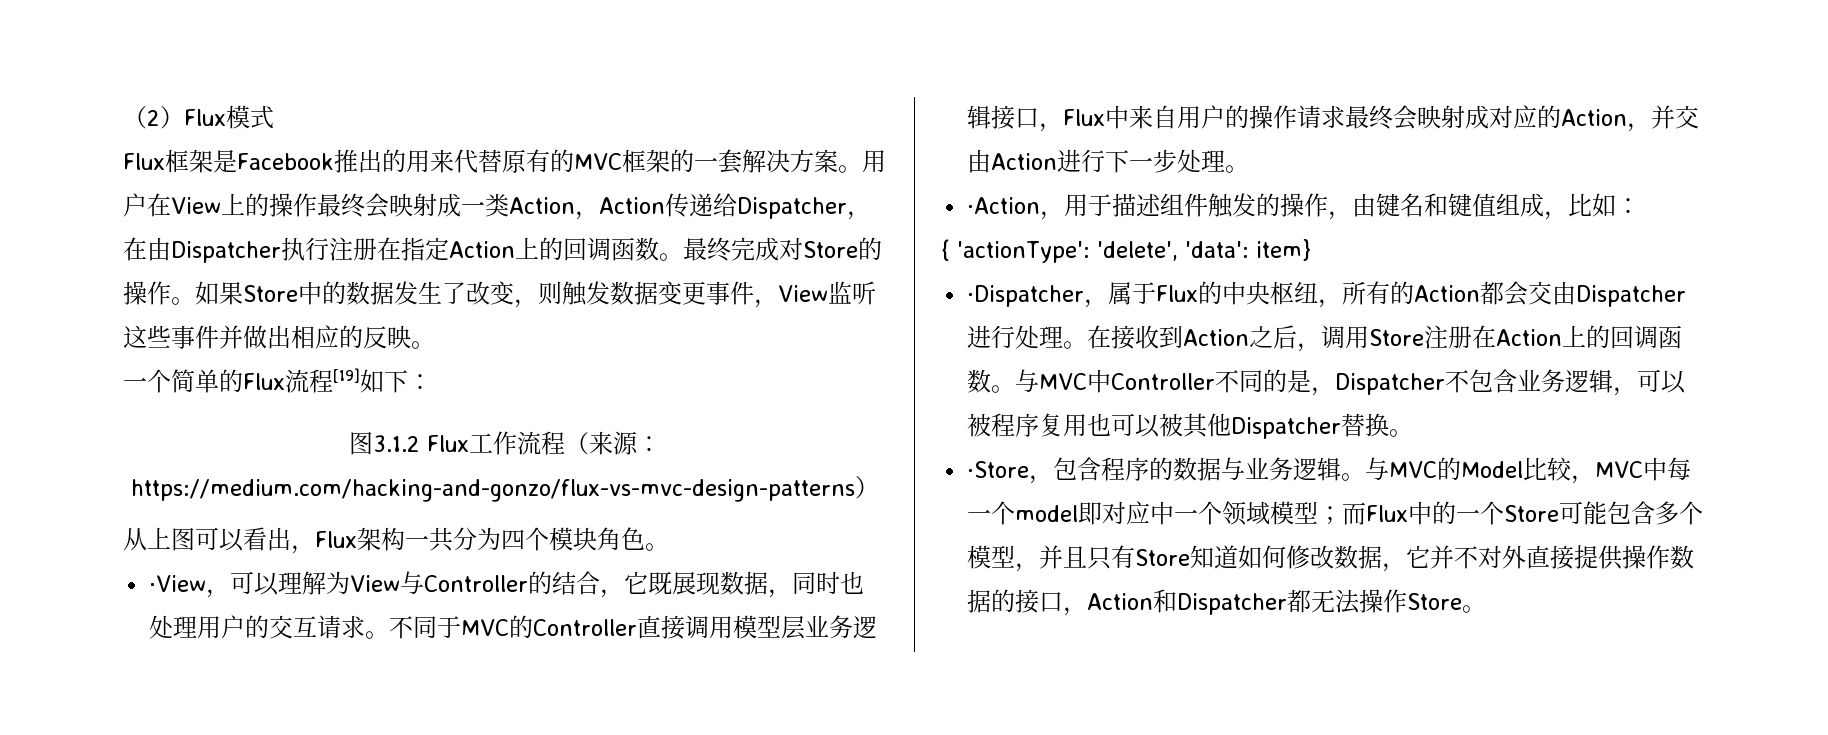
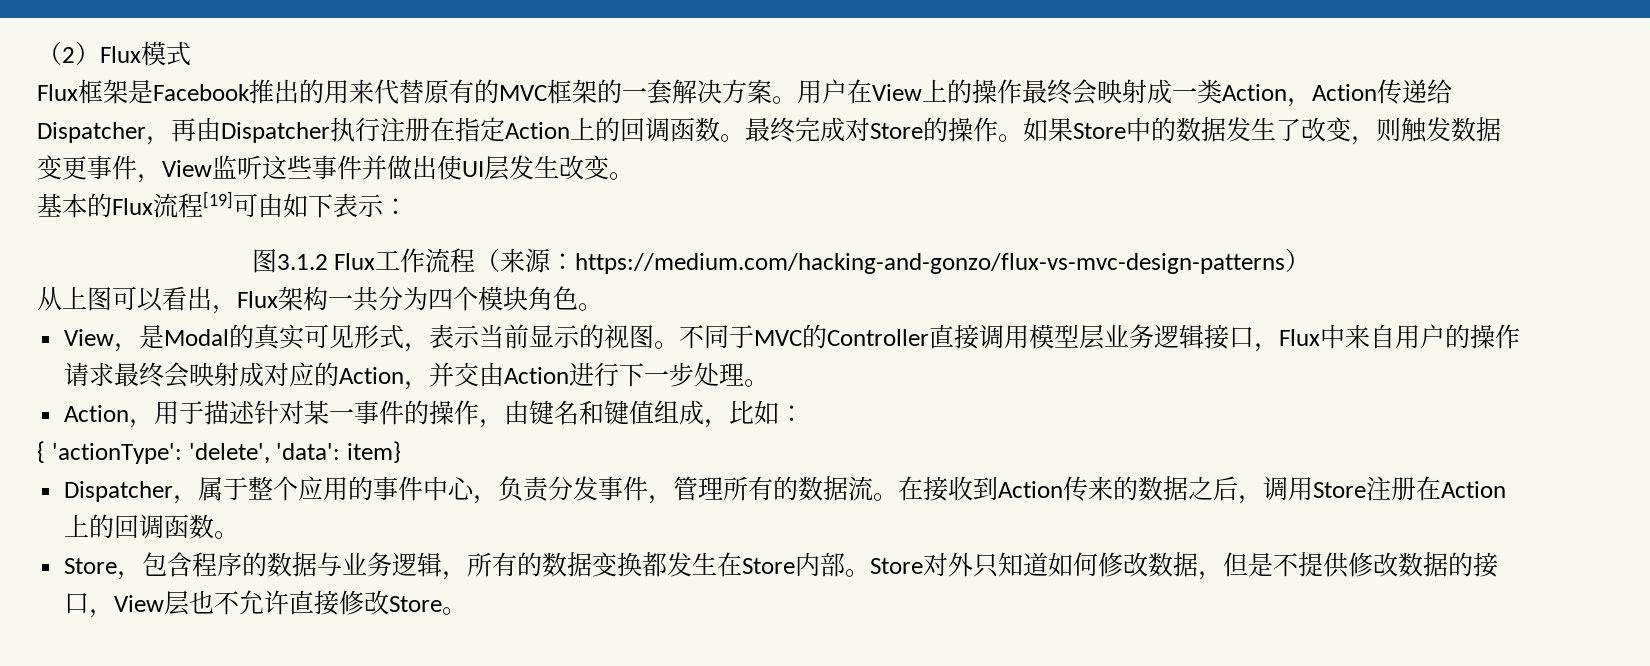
[123,237,147,261] 在 -> [171,118,196,142] 再
[291,325,435,349] [123,369,219,393] 相应的反映。 // 一个简单 -> [437,155,634,181] [37,193,87,218] 使UI层发生改变。 // 基本
[360,369,408,393] 如下 -> [233,193,384,218] 可由如下表示
[149,571,865,598] [149,615,366,639] ·View，可以理解为View与Controller的结合，它既展现数据，同时也处理用户的交互请求 -> [64,324,655,352] View，是Modal的真实可见形式，表示当前显示的视图
[967,197,1041,214] ·Action -> [64,405,130,422] Action
[1160,193,1257,218] 组件触发 -> [254,400,405,425] 针对某一事件
[967,281,1687,308] [967,325,1064,349] ·Dispatcher，属于Flux的中央枢纽，所有的Action都会交由Dispatcher进行处理 -> [64,476,874,504] Dispatcher，属于整个应用的事件中心，负责分发事件，管理所有的数据流
(1250, 337) none -> [1063,476,1189,501] 传来的数据
[1015,369,1687,396] [967,413,1414,439] [967,461,1030,478] 与MVC中Controller不同的是，Dispatcher不包含业务逻辑，可以被程序复用也可以被其他Dispatcher替换。 // ·Store -> [64,558,118,574] // Store
[1341,457,1692,484] [967,501,1704,526] [967,545,1191,572] 。与MVC的Model比较，MVC中每一个model即对应中一个领域模型；而Flux中的一个Store可能包含多个模型，并且只有Store -> [442,552,999,580] ，所有的数据变换都发生在Store内部。Store对外只
[1406,545,1695,570] [967,589,1408,616] 它并不对外直接提供操作数据的接口，Action和Dispatcher都无法操作 -> [1223,552,1499,578] [64,590,390,618] 但是不提供修改数据的接口，View层也不允许直接修改

